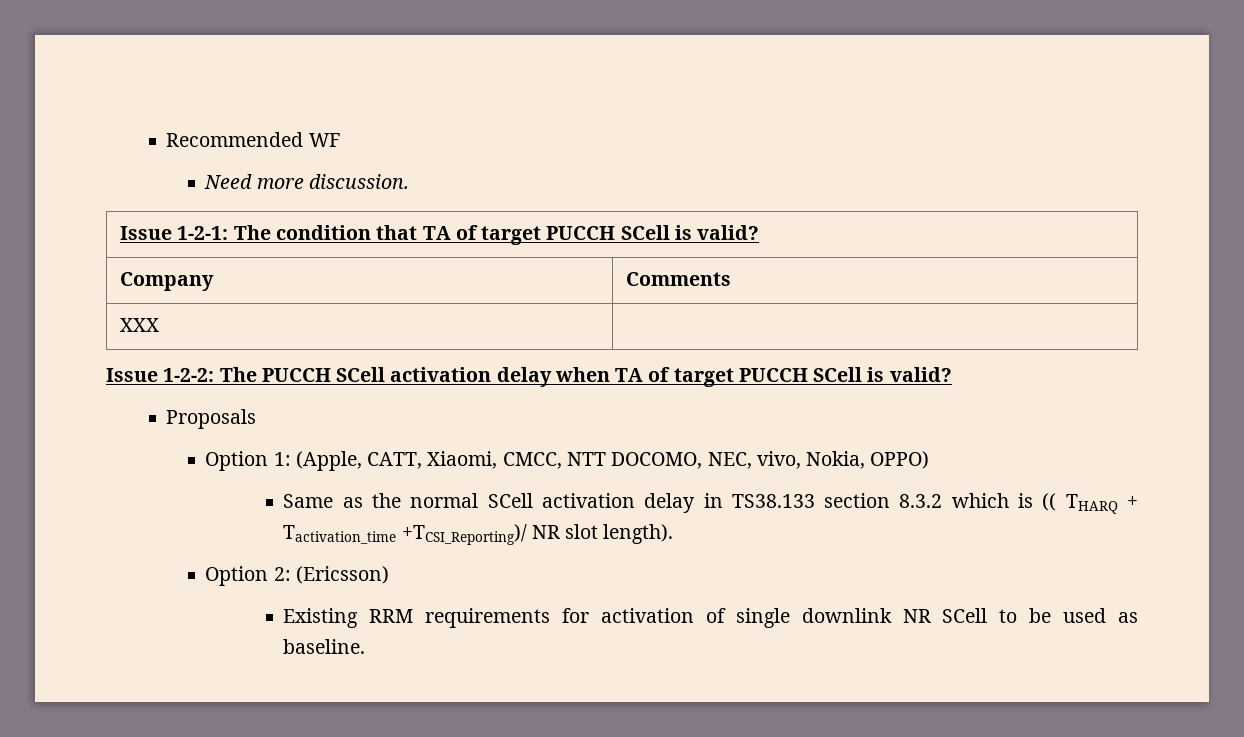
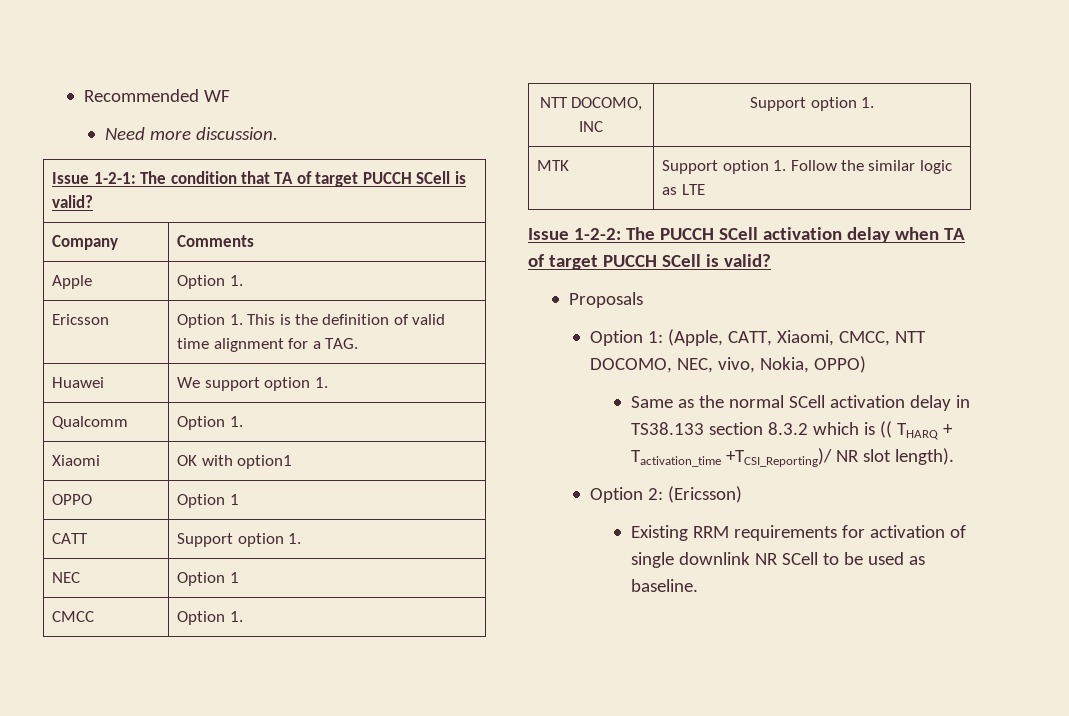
[120,318,160,332] XXX | -> [52,275,93,289] [177,275,243,289] [52,314,110,325] [177,314,446,328] [177,338,358,352] [52,377,105,388] [177,377,328,391] [52,416,129,429] [177,416,243,430] [52,455,101,466] [177,455,293,469] [52,494,93,505] [177,494,239,508] [52,533,89,544] [177,533,302,547] [52,572,81,583] [177,572,239,586] [52,611,95,622] [177,611,243,625] [539,97,643,111] [579,121,603,132] [750,97,874,111] [537,160,570,171] [662,160,952,174] [662,184,705,195] Apple | Option 1. // Ericsson | Option 1. This is the definition of valid time alignment for a TAG. // Huawei | We support option 1. // Qualcomm | Option 1. // Xiaomi | OK with option1 // OPPO | Option 1 // CATT | Support option 1. // NEC | Option 1 // CMCC | Option 1. // NTT DOCOMO, INC | Support option 1. // MTK | Support option 1. Follow the similar logic as LTE

